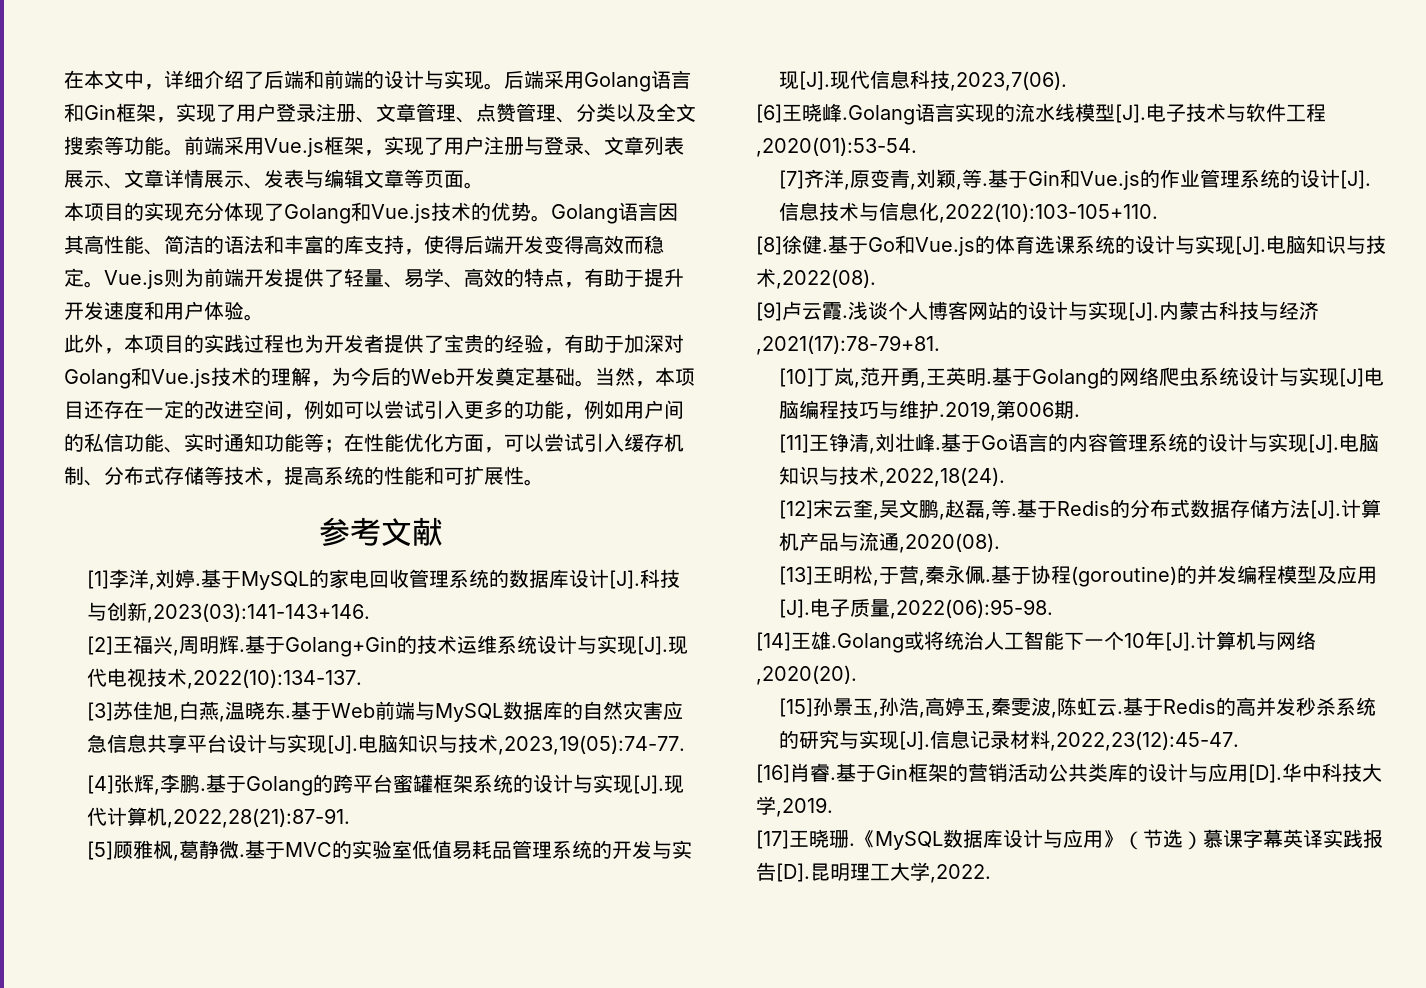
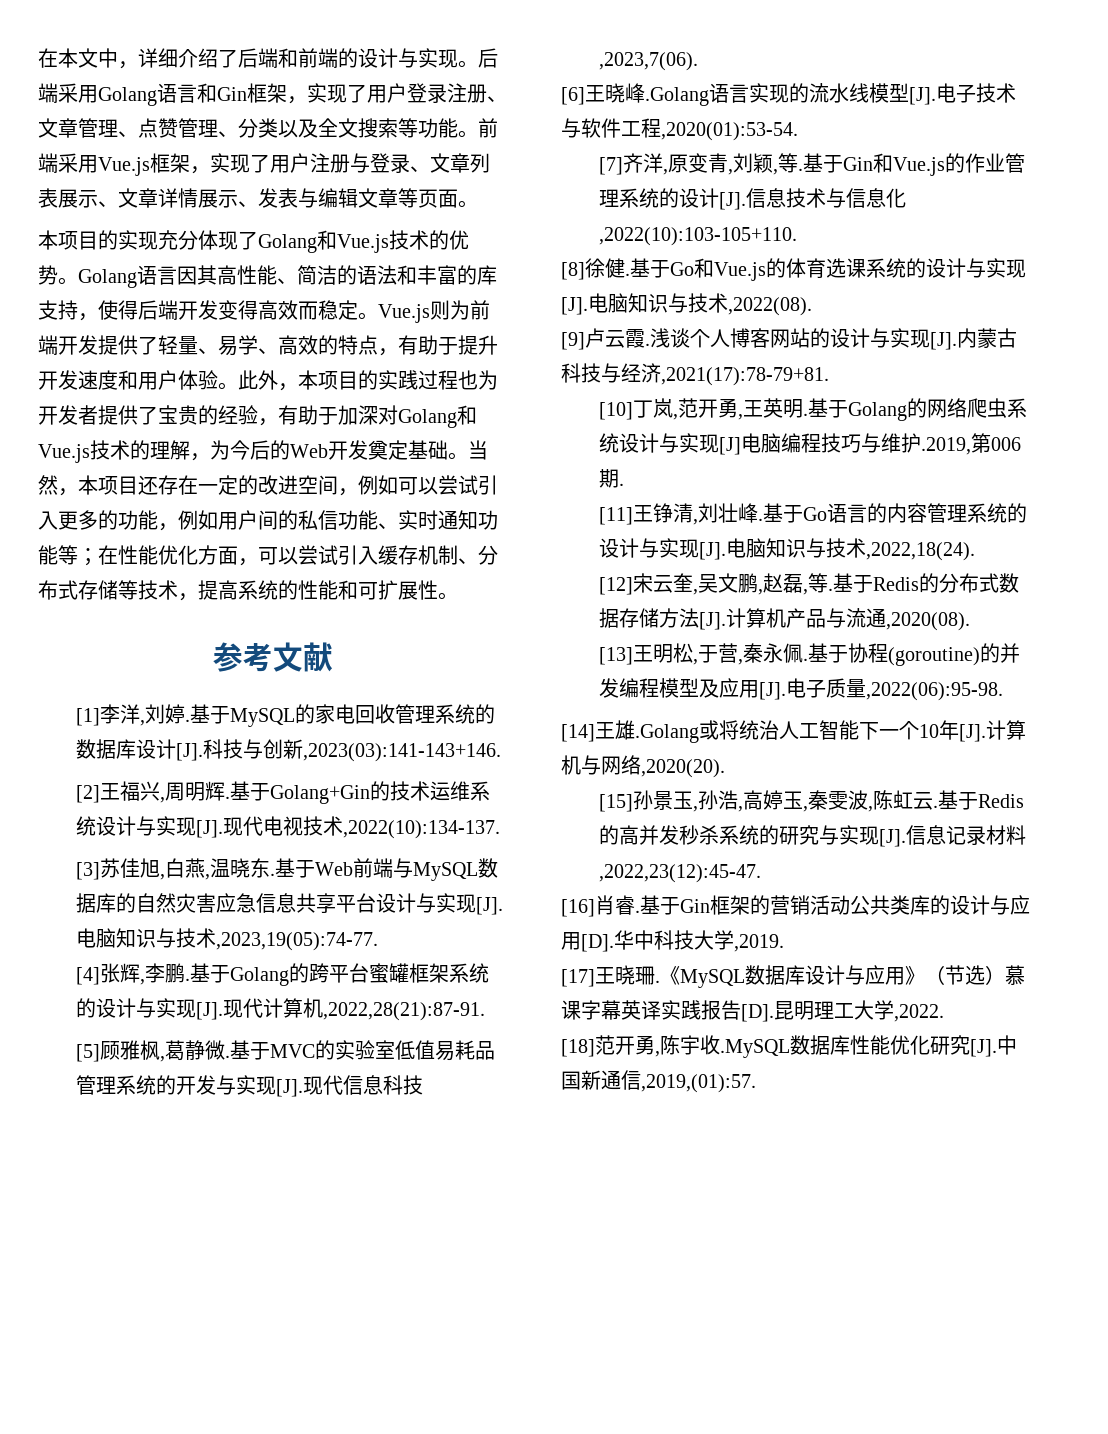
(264, 317) // -> (238, 386) none
(991, 873) none -> [561,1035,1017,1058] [561,1070,756,1093] // [18]范开勇,陈宇收.MySQL数据库性能优化研究[J].中国新通信,2019,(01):57.

